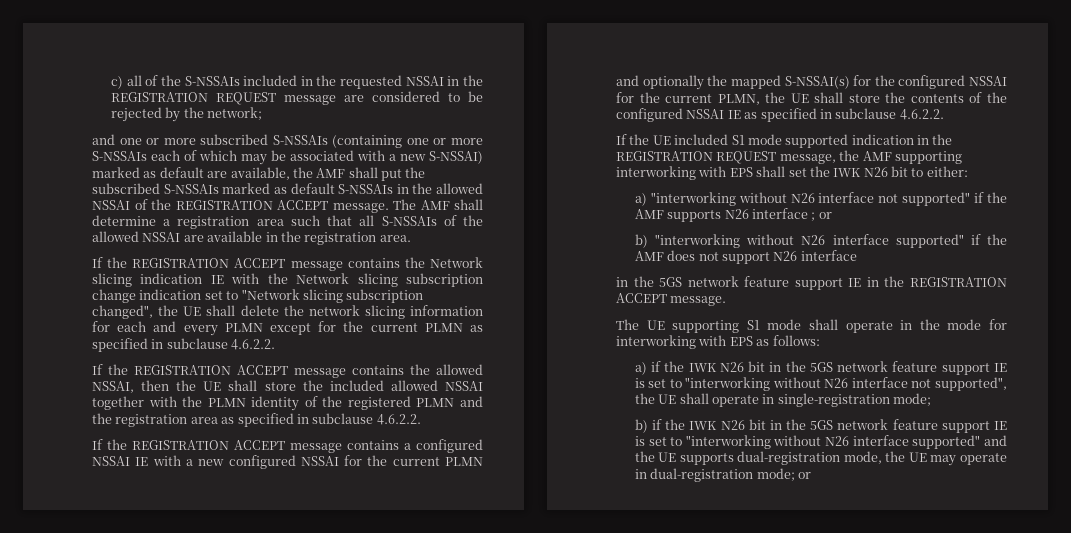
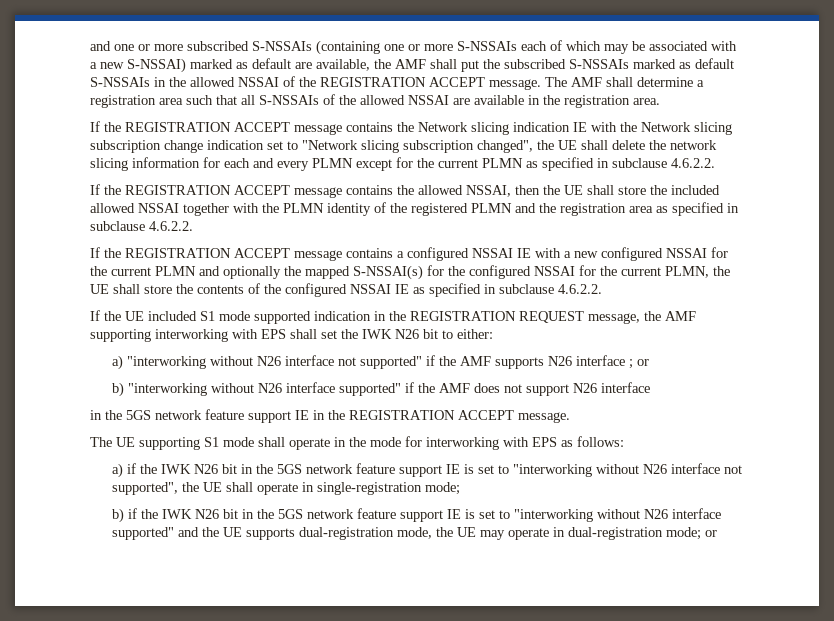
[110,75,484,89] [110,91,483,105] [110,107,263,122] c) all of the S-NSSAIs included in the requested NSSAI in the REGISTRATION REQUEST message are considered to be rejected by the network; // -> (90, 46) none

